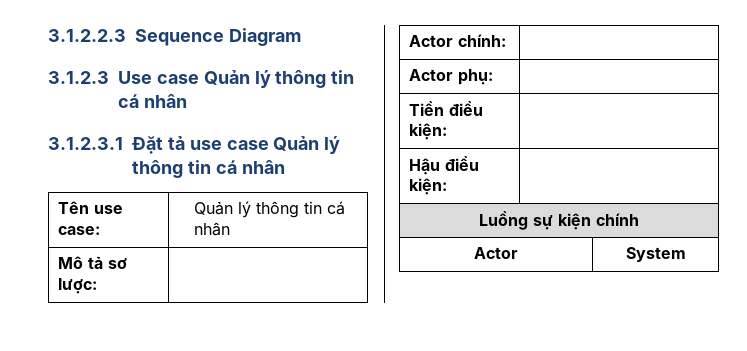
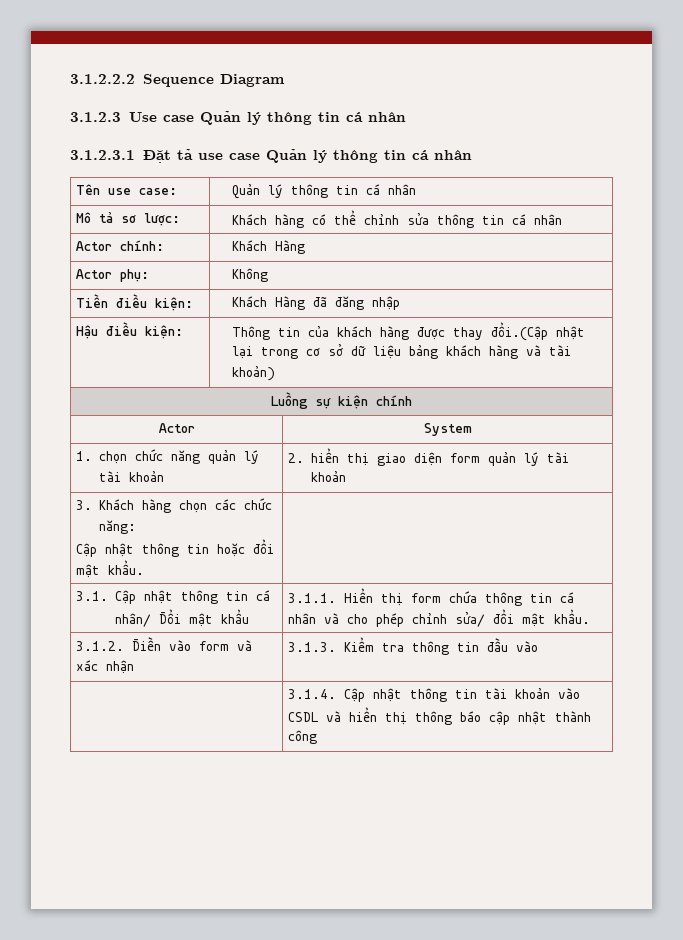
[48,29,126,42] 3.1.2.2.3 -> [70,74,135,84] 3.1.2.2.2
(97, 286) none -> [232,210,563,228] Khách hàng có thể chỉnh sửa thông tin cá nhân
(506, 40) none -> [232,240,306,254] Khách Hàng
(493, 77) none -> [232,268,269,282] Không
[408,156,479,175] [408,178,447,195] // Hậu điều kiện: | -> [232,296,401,310] [76,322,184,339] [232,322,586,341] [232,343,572,359] [232,365,276,381] Khách Hàng đã đăng nhập // Hậu điều kiện: | Thông tin của khách hàng được thay đổi.(Cập nhật lại trong cơ sở dữ liệu bảng khách hàng và tài khoản)
(686, 254) none -> [76,449,259,464] [98,470,164,482] [288,448,569,466] [310,470,346,482] [76,498,272,513] [98,520,136,534] [76,539,275,557] [76,560,145,578] [76,590,270,604] [114,609,249,627] [288,588,575,606] [288,609,591,627] [76,637,253,651] [76,660,135,674] [288,637,539,655] [288,687,581,702] [288,707,592,725] [288,730,318,744] // 1. chọn chức năng quản lý tài khoản | 2. hiển thị giao diện form quản lý tài khoản // 3. Khách hàng chọn các chức năng: // Cập nhật thông tin hoặc đổi mật khẩu. | // 3.1. Cập nhật thông tin cá nhân/ Đổi mật khẩu | 3.1.1. Hiển thị form chứa thông tin cá nhân và cho phép chỉnh sửa/ đổi mật khẩu. // 3.1.2. Điền vào form và xác nhận | 3.1.3. Kiểm tra thông tin đầu vào // | 3.1.4. Cập nhật thông tin tài khoản vào CSDL và hiển thị thông báo cập nhật thành công

